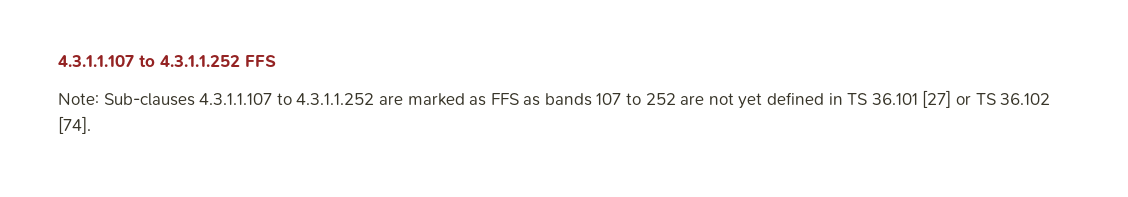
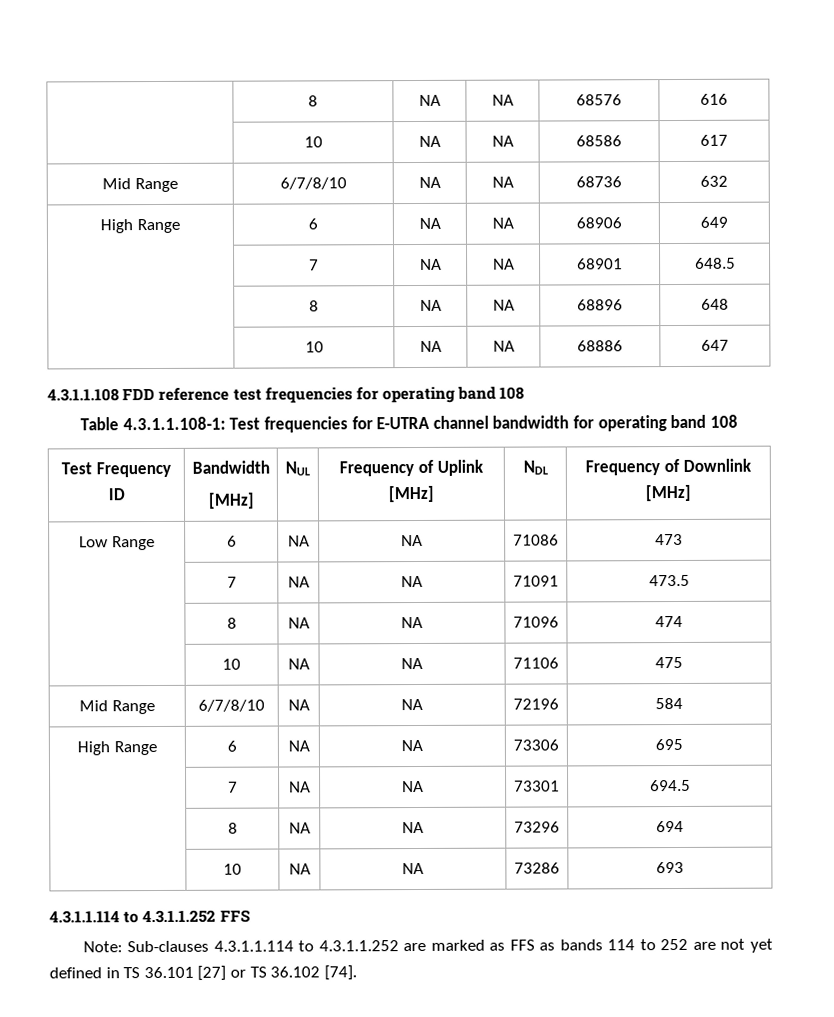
[58,55,134,67] 4.3.1.1.107 -> [308,95,318,107] [418,94,441,106] [491,94,514,106] [576,94,622,106] [700,93,728,105] [303,136,323,148] [418,135,441,147] [491,135,514,147] [576,135,622,147] [700,134,728,146] [102,177,178,193] [279,177,347,190] [418,176,441,188] [491,176,514,188] [576,176,622,188] [700,175,728,187] [100,218,180,234] [308,218,318,230] [418,217,441,229] [491,217,514,229] [576,217,622,229] [700,216,728,228] [309,259,319,271] [419,258,442,270] [492,258,515,270] [577,258,623,270] [694,257,736,269] [309,300,319,312] [419,299,442,311] [492,299,515,311] [577,299,623,311] [701,298,729,310] [304,341,324,353] [419,340,442,352] [492,340,515,352] [577,340,623,352] [701,339,729,351] [47,386,525,404] [80,414,738,433] [61,461,171,478] [107,488,125,501] [191,460,270,474] [207,492,254,509] [285,461,310,476] [339,459,484,477] [388,485,434,503] [522,460,548,475] [585,458,752,476] [645,484,691,502] [79,536,155,551] [226,535,237,547] [287,535,310,547] [401,534,423,547] [513,534,559,546] [655,533,683,546] [226,576,237,588] [287,576,310,588] [401,575,423,588] [513,575,559,587] [648,574,690,587] [226,617,237,629] [287,617,310,629] [401,616,423,629] [513,616,559,628] [655,615,683,628] [222,658,241,670] [287,658,310,670] [401,657,423,670] [513,657,559,669] [655,656,683,669] [79,700,155,715] [198,699,265,712] [287,699,310,711] [401,698,423,711] [513,698,559,710] [655,697,683,710] [77,741,157,756] [226,740,237,752] [287,740,310,752] [401,739,423,752] [513,739,559,751] [655,738,683,751] [227,781,238,793] [288,781,311,793] [402,780,424,793] [514,780,560,792] [649,779,691,792] [227,822,238,834] [288,822,311,834] [402,821,424,834] [514,821,560,833] [656,820,684,833] [223,863,242,875] [288,863,311,875] [402,862,424,875] [514,862,560,874] [656,861,684,874] [49,910,120,924] | 8 | NA | NA | 68576 | 616 // | 10 | NA | NA | 68586 | 617 // Mid Range | 6/7/8/10 | NA | NA | 68736 | 632 // High Range | 6 | NA | NA | 68906 | 649 // | 7 | NA | NA | 68901 | 648.5 // | 8 | NA | NA | 68896 | 648 // | 10 | NA | NA | 68886 | 647 // 4.3.1.1.108 FDD reference test frequencies for operating band 108 // Table 4.3.1.1.108-1: Test frequencies for E-UTRA channel bandwidth for operating band 108 // Test Frequency ID | Bandwidth // [MHz] | NUL | Frequency of Uplink [MHz] | NDL | Frequency of Downlink [MHz] // Low Range | 6 | NA | NA | 71086 | 473 // | 7 | NA | NA | 71091 | 473.5 // | 8 | NA | NA | 71096 | 474 // | 10 | NA | NA | 71106 | 475 // Mid Range | 6/7/8/10 | NA | NA | 72196 | 584 // High Range | 6 | NA | NA | 73306 | 695 // | 7 | NA | NA | 73301 | 694.5 // | 8 | NA | NA | 73296 | 694 // | 10 | NA | NA | 73286 | 693 // 4.3.1.1.114
[199,93,273,105] 4.3.1.1.107 -> [213,940,294,952] 4.3.1.1.114
[596,93,622,105] 107 -> [607,939,636,951] 114

